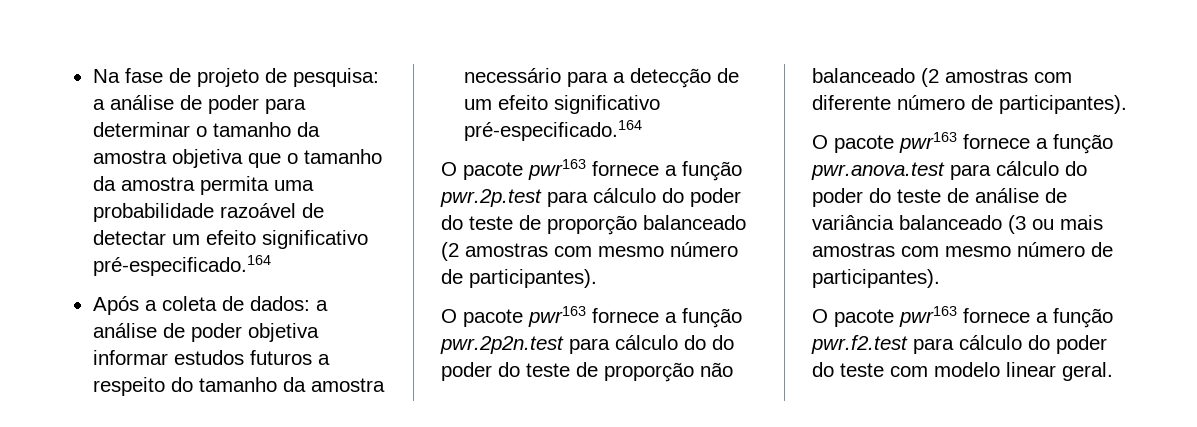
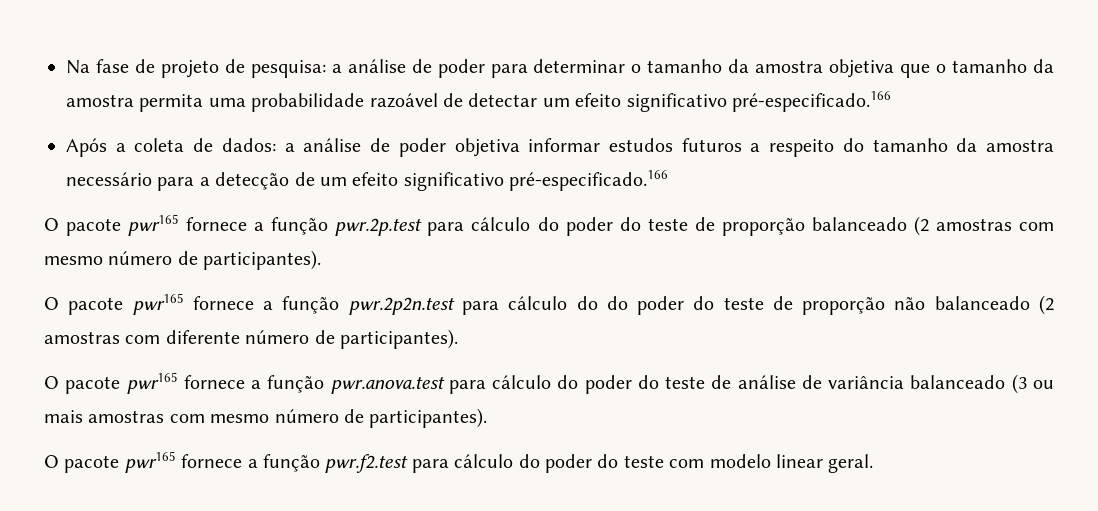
[92,255,271,276] pré-especificado.164 -> [731,91,891,112] pré-especificado.166
[463,120,642,141] [441,159,586,180] pré-especificado.164 // O pacote pwr163 -> [509,170,669,191] [44,214,180,236] pré-especificado.166 // O pacote pwr165
[528,306,586,327] pwr163 -> [132,293,184,315] pwr165
[899,132,957,153] pwr163 -> [126,372,178,394] pwr165
[899,306,957,327] pwr163 -> [124,451,176,473] pwr165

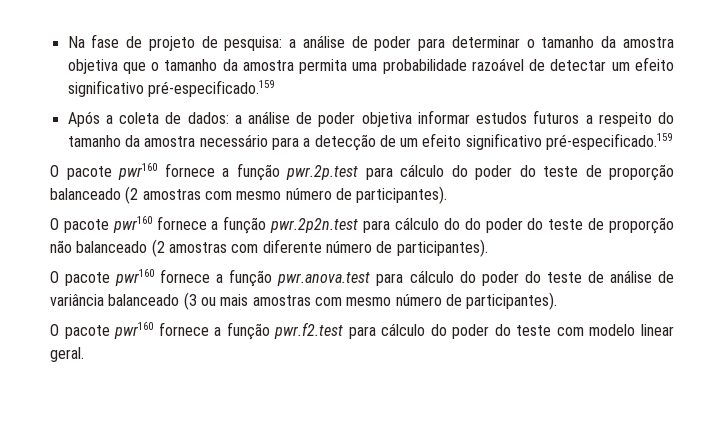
[731,91,891,112] pré-especificado.166 -> [147,80,274,97] pré-especificado.159
[509,170,669,191] [44,214,180,236] pré-especificado.166 // O pacote pwr165 -> [546,133,673,150] [50,163,157,180] pré-especificado.159 // O pacote pwr160
[132,293,184,315] pwr165 -> [112,216,152,233] pwr160
[126,372,178,394] pwr165 -> [115,269,155,286] pwr160
[124,451,176,473] pwr165 -> [114,322,154,339] pwr160

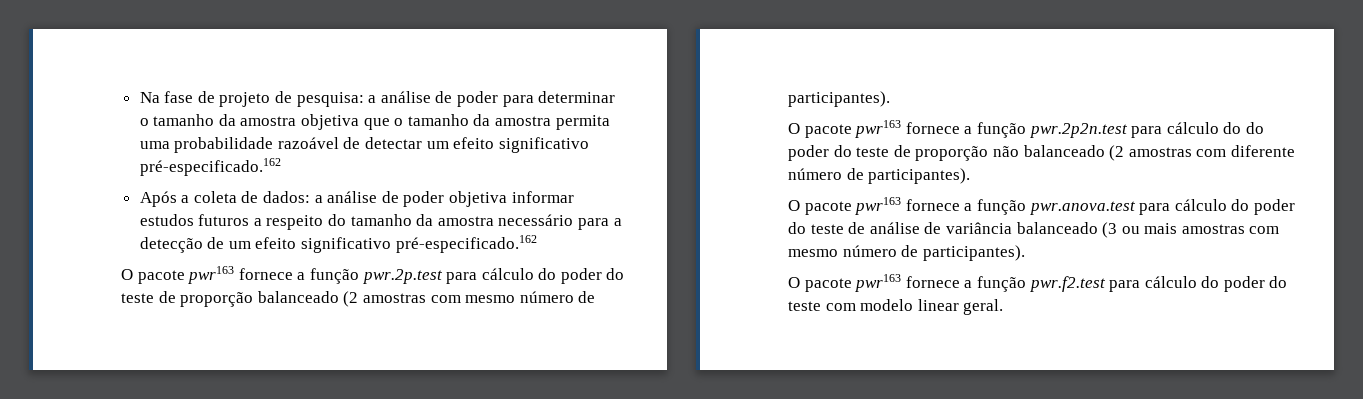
[147,80,274,97] pré-especificado.159 -> [139,158,281,176] pré-especificado.162
[546,133,673,150] [50,163,157,180] pré-especificado.159 // O pacote pwr160 -> [395,235,537,253] [121,266,235,284] pré-especificado.162 // O pacote pwr163
[112,216,152,233] pwr160 -> [855,120,902,138] pwr163
[115,269,155,286] pwr160 -> [855,197,902,215] pwr163
[114,322,154,339] pwr160 -> [855,274,902,292] pwr163

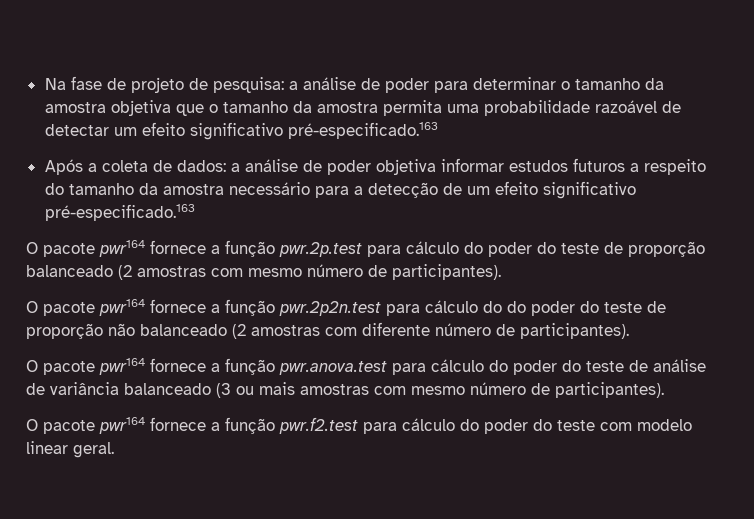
[139,158,281,176] pré-especificado.162 -> [287,122,438,139] pré-especificado.163
[395,235,537,253] [121,266,235,284] pré-especificado.162 // O pacote pwr163 -> [44,204,195,221] [26,240,145,257] pré-especificado.163 // O pacote pwr164
[855,120,902,138] pwr163 -> [99,299,145,316] pwr164
[855,197,902,215] pwr163 -> [99,358,145,375] pwr164
[855,274,902,292] pwr163 -> [99,417,145,434] pwr164

